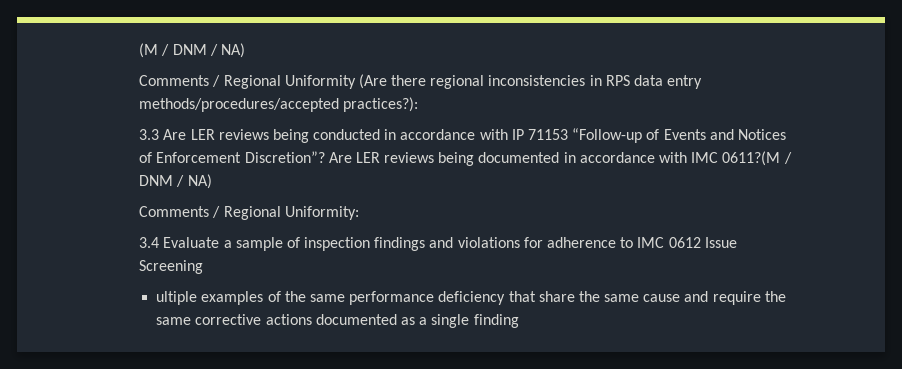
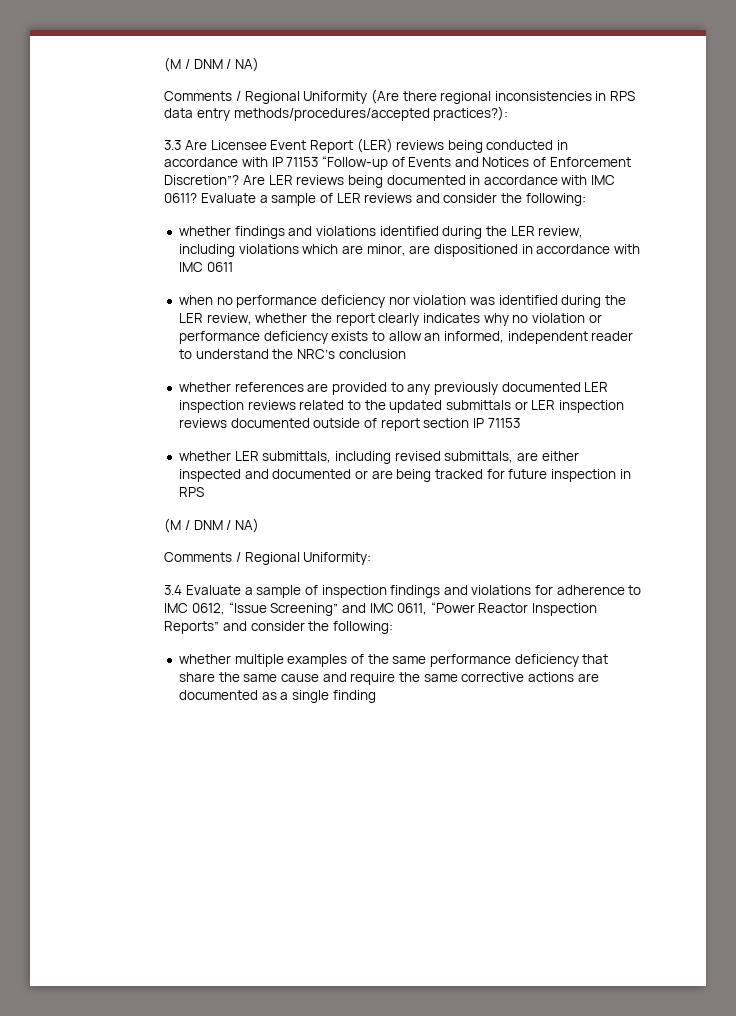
[190,129,215,140] LER -> [210,138,393,153] Licensee Event Report (LER)
[722,151,781,166] 0611?(M -> [164,193,586,206] [179,226,584,239] [179,244,640,257] [179,262,233,272] [179,295,626,308] [179,313,602,326] [179,331,634,344] [179,349,406,359] [179,382,609,395] [179,400,624,413] [179,418,520,431] [179,451,579,464] [179,469,631,482] [179,487,205,497] [164,518,182,533] 0611? Evaluate a sample of LER reviews and consider the following: // whether findings and violations identified during the LER review, including violations which are minor, are dispositioned in accordance with IMC 0611 // when no performance deficiency nor violation was identified during the LER review, whether the report clearly indicates why no violation or performance deficiency exists to allow an informed, independent reader to understand the NRC’s conclusion // whether references are provided to any previously documented LER inspection reviews related to the updated submittals or LER inspection reviews documented outside of report section IP 71153 // whether LER submittals, including revised submittals, are either inspected and documented or are being tracked for future inspection in RPS // (M
[668,237,737,248] [139,260,204,274] [156,291,198,305] 0612 Issue Screening // ultiple -> [191,602,598,616] [164,621,393,634] [179,654,284,667] 0612, “Issue Screening” and IMC 0611, “Power Reactor Inspection Reports” and consider the following: // whether multiple
(312, 319) none -> [577,673,599,682] are

